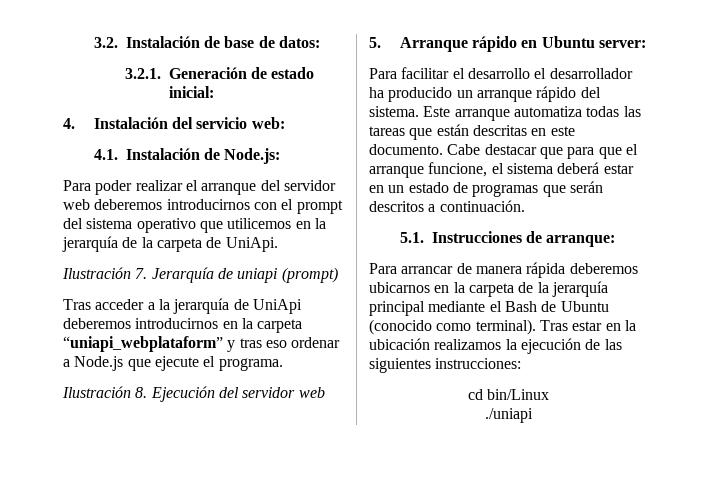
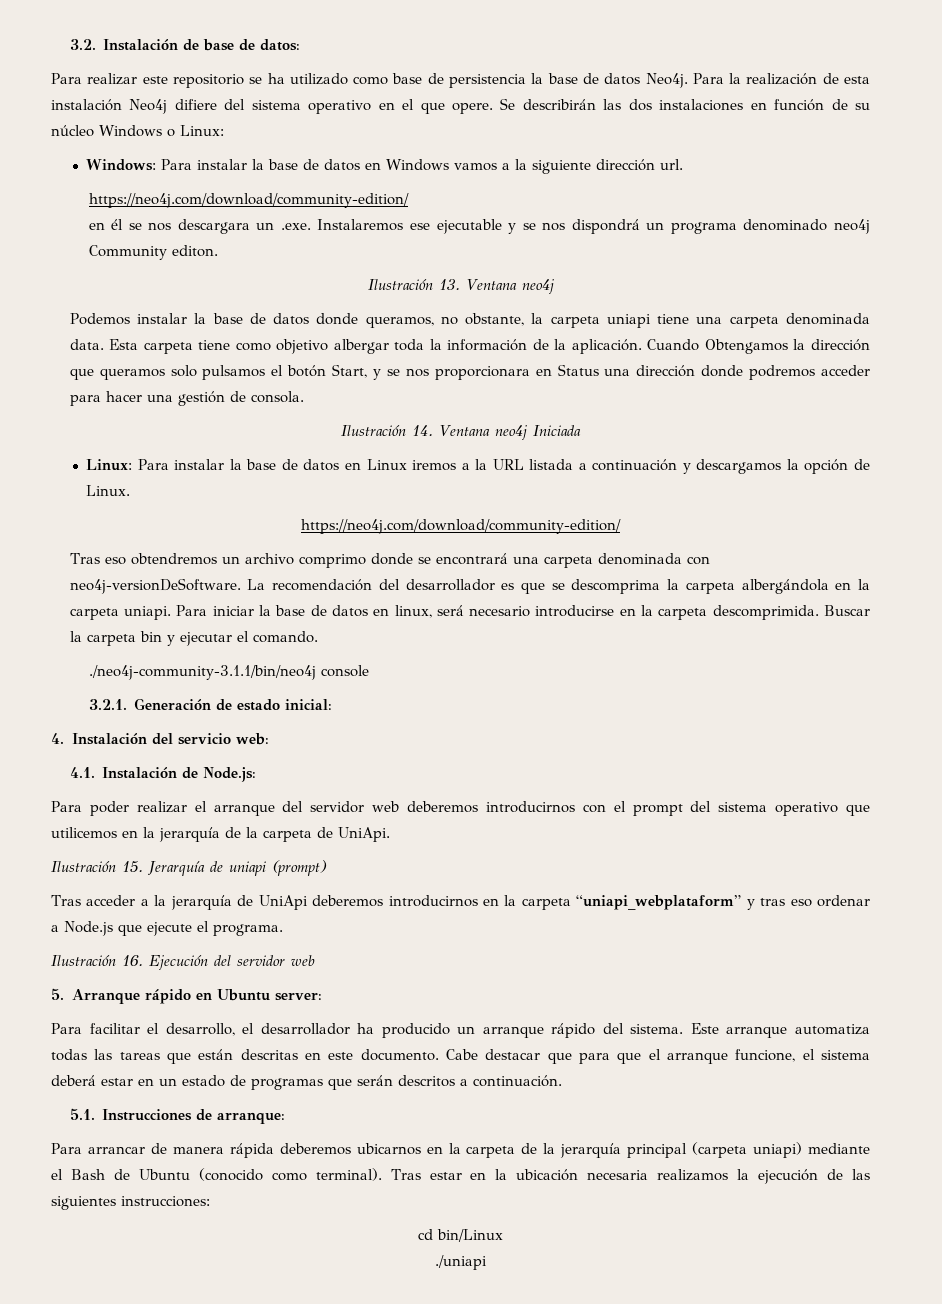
(321, 42) none -> [51,73,870,88] [51,98,871,114] [51,125,224,137] [86,159,684,174] [88,193,409,208] [88,219,870,234] [88,245,218,260] [367,279,554,294] [69,313,870,328] [69,339,870,354] [69,364,870,380] [69,391,304,406] [341,425,581,440] [86,459,870,474] [86,485,131,496] [301,519,621,534] [69,553,710,568] [69,578,871,594] [69,605,871,620] [69,631,318,646] [88,665,369,680] // Para realizar este repositorio se ha utilizado como base de persistencia la base de datos Neo4j. Para la realización de esta instalación Neo4j difiere del sistema operativo en el que opere. Se describirán las dos instalaciones en función de su núcleo Windows o Linux: // Windows: Para instalar la base de datos en Windows vamos a la siguiente dirección url. // https://neo4j.com/download/community-edition/ // en él se nos descargara un .exe. Instalaremos ese ejecutable y se nos dispondrá un programa denominado neo4j Community editon. // Ilustración 13. Ventana neo4j // Podemos instalar la base de datos donde queramos, no obstante, la carpeta uniapi tiene una carpeta denominada data. Esta carpeta tiene como objetivo albergar toda la información de la aplicación. Cuando Obtengamos la dirección que queramos solo pulsamos el botón Start, y se nos proporcionara en Status una dirección donde podremos acceder para hacer una gestión de consola. // Ilustración 14. Ventana neo4j Iniciada // Linux: Para instalar la base de datos en Linux iremos a la URL listada a continuación y descargamos la opción de Linux. // https://neo4j.com/download/community-edition/ // Tras eso obtendremos un archivo comprimo donde se encontrará una carpeta denominada con neo4j-versionDeSoftware. La recomendación del desarrollador es que se descomprima la carpeta albergándola en la carpeta uniapi. Para iniciar la base de datos en linux, será necesario introducirse en la carpeta descomprimida. Buscar la carpeta bin y ejecutar el comando. // ./neo4j-community-3.1.1/bin/neo4j console
[135,268,148,279] 7. -> [122,861,143,873] 15.
[135,387,148,398] 8. -> [122,955,143,966] 16.
[467,68,530,79] desarrollo -> [165,1023,235,1036] desarrollo,
(425, 308) none -> [692,1142,803,1158] (carpeta uniapi)
(430, 344) none -> [587,1170,649,1180] necesaria

